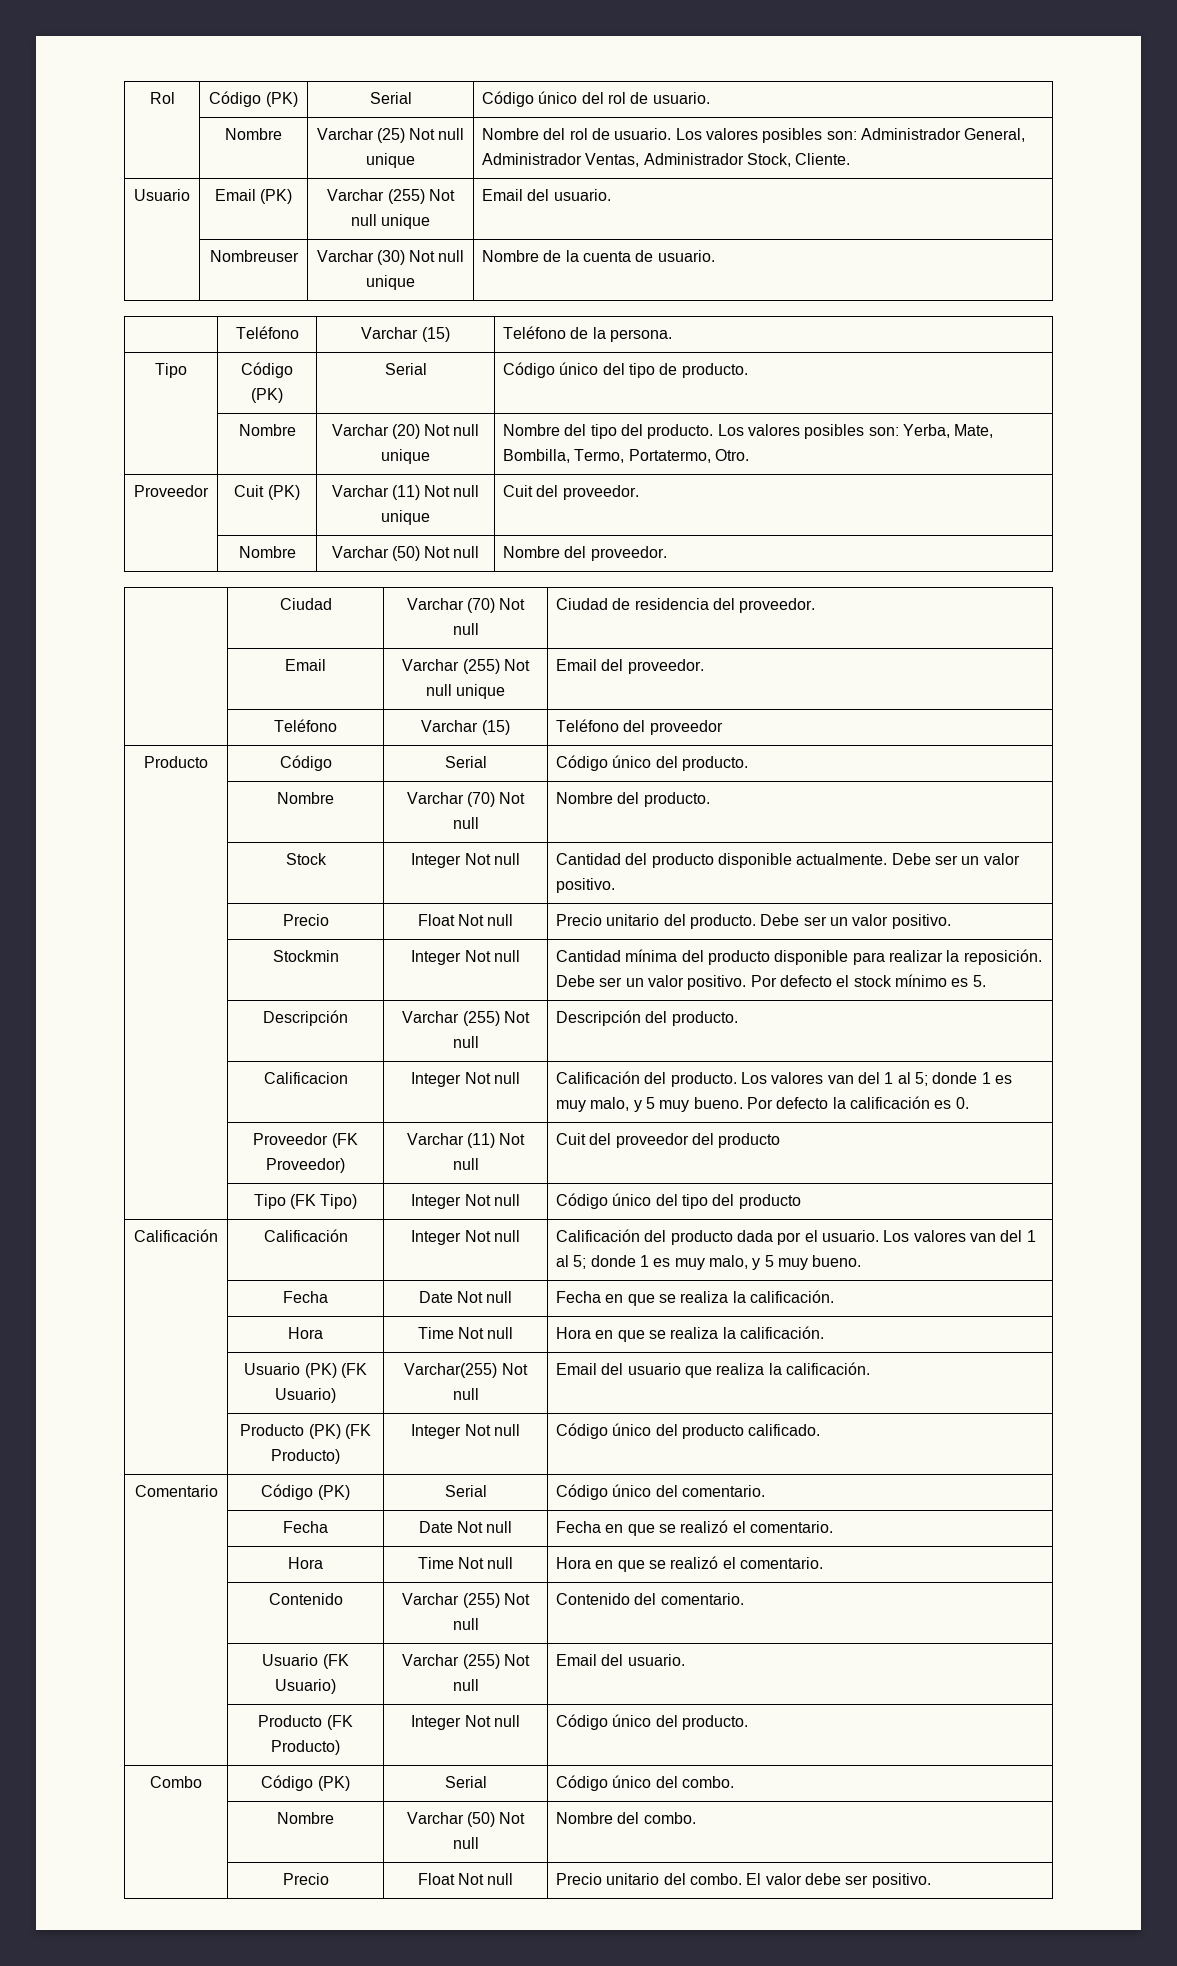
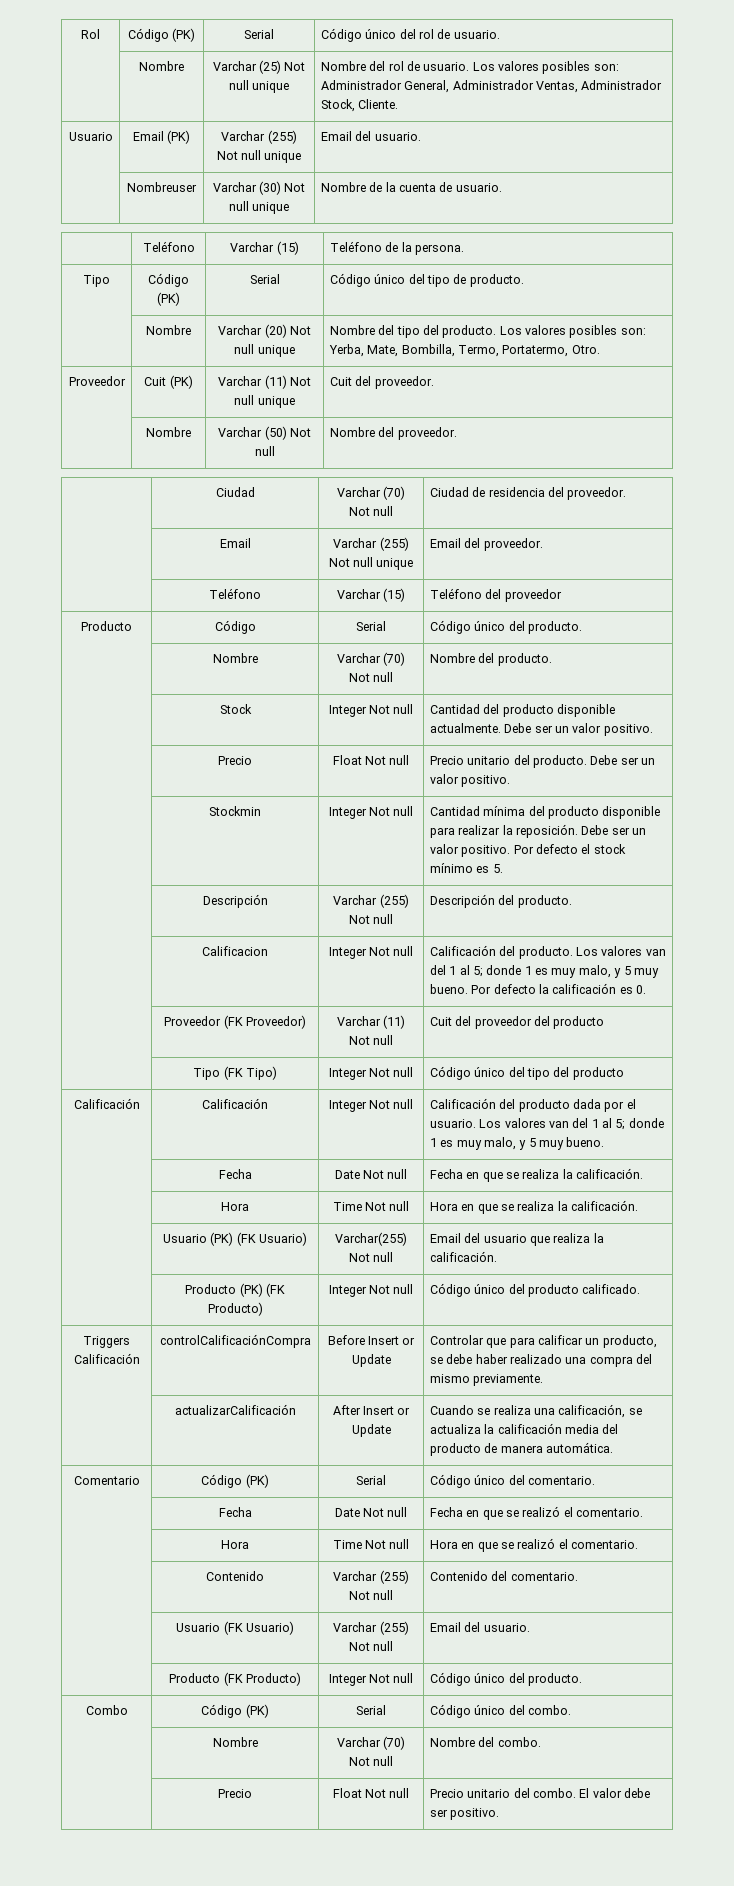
(821, 1430) none -> [83,1336,130,1348] [73,1353,140,1364] [159,1334,311,1348] [327,1335,416,1345] [351,1354,391,1367] [429,1335,657,1348] [429,1354,653,1367] [429,1374,544,1386] [174,1404,296,1415] [332,1405,411,1415] [351,1424,391,1437] [429,1404,642,1418] [429,1423,619,1434] [429,1442,613,1456] // Triggers Calificación | controlCalificaciónCompra | Before Insert or Update | Controlar que para calificar un producto, se debe haber realizado una compra del mismo previamente. // | actualizarCalificación | After Insert or Update | Cuando se realiza una calificación, se actualiza la calificación media del producto de manera automática.
[467,1812,495,1827] (50) -> [383,1736,406,1750] (70)

